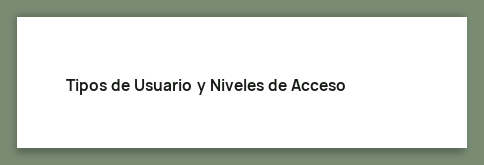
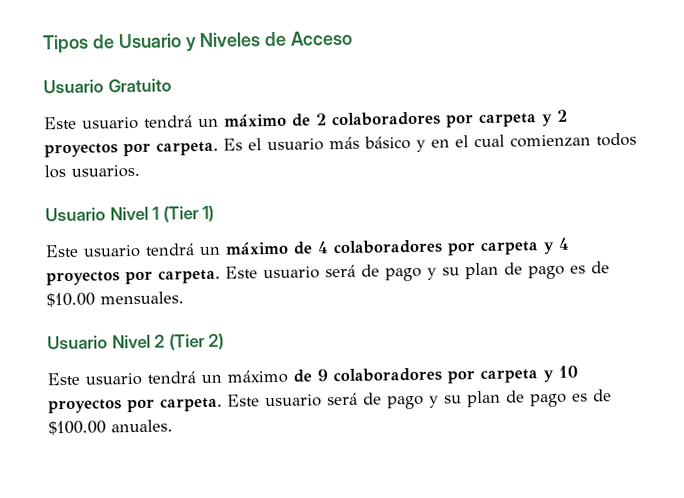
(347, 85) none -> [43,78,172,94] [44,109,568,130] [44,132,637,158] [44,164,140,179] [45,205,215,223] [45,237,570,258] [46,261,610,286] [46,291,184,308] [47,333,225,351] [47,365,578,386] [48,389,612,414] [48,419,173,436] // Usuario Gratuito // Este usuario tendrá un máximo de 2 colaboradores por carpeta y 2 proyectos por carpeta. Es el usuario más básico y en el cual comienzan todos los usuarios. // Usuario Nivel 1 (Tier 1) // Este usuario tendrá un máximo de 4 colaboradores por carpeta y 4 proyectos por carpeta. Este usuario será de pago y su plan de pago es de $10.00 mensuales. // Usuario Nivel 2 (Tier 2) // Este usuario tendrá un máximo de 9 colaboradores por carpeta y 10 proyectos por carpeta. Este usuario será de pago y su plan de pago es de $100.00 anuales.

